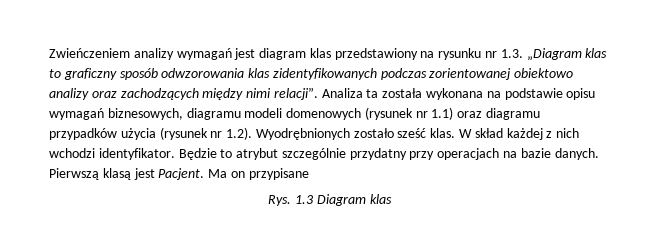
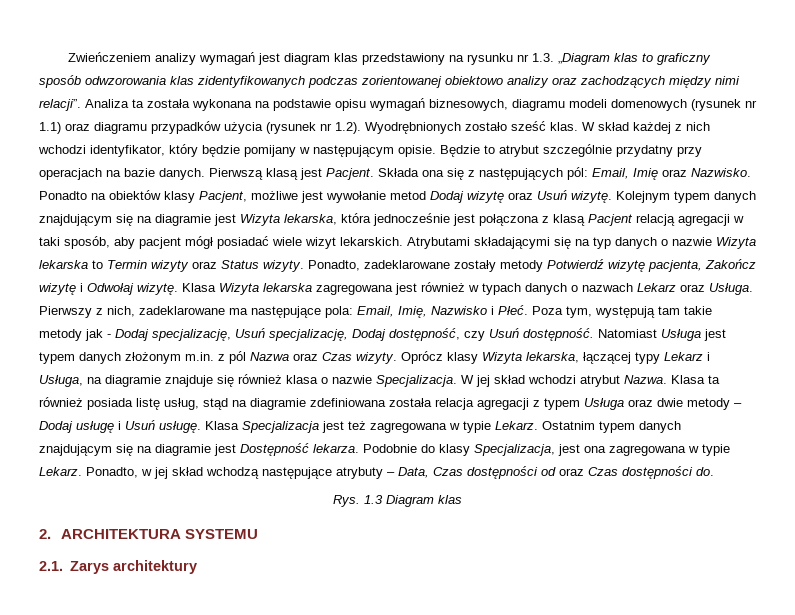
[98,148,175,160] identyfikator. -> [90,144,436,157] identyfikator, który będzie pomijany w następującym opisie.
[208,168,309,180] [268,194,392,206] Ma on przypisane // Rys. 1.3 Diagram klas -> [378,167,751,180] [39,190,756,203] [39,213,744,226] [39,236,756,249] [39,259,756,272] [39,282,753,295] [39,305,712,318] [39,328,726,341] [39,351,710,364] [39,374,720,387] [39,397,742,410] [39,420,681,433] [39,443,730,456] [39,466,714,479] [333,495,462,507] [39,529,259,539] [39,560,197,574] Składa ona się z następujących pól: Email, Imię oraz Nazwisko. Ponadto na obiektów klasy Pacjent, możliwe jest wywołanie metod Dodaj wizytę oraz Usuń wizytę. Kolejnym typem danych znajdującym się na diagramie jest Wizyta lekarska, która jednocześnie jest połączona z klasą Pacjent relacją agregacji w taki sposób, aby pacjent mógł posiadać wiele wizyt lekarskich. Atrybutami składającymi się na typ danych o nazwie Wizyta lekarska to Termin wizyty oraz Status wizyty. Ponadto, zadeklarowane zostały metody Potwierdź wizytę pacjenta, Zakończ wizytę i Odwołaj wizytę. Klasa Wizyta lekarska zagregowana jest również w typach danych o nazwach Lekarz oraz Usługa. Pierwszy z nich, zadeklarowane ma następujące pola: Email, Imię, Nazwisko i Płeć. Poza tym, występują tam takie metody jak - Dodaj specjalizację, Usuń specjalizację, Dodaj dostępność, czy Usuń dostępność. Natomiast Usługa jest typem danych złożonym m.in. z pól Nazwa oraz Czas wizyty. Oprócz klasy Wizyta lekarska, łączącej typy Lekarz i Usługa, na diagramie znajduje się również klasa o nazwie Specjalizacja. W jej skład wchodzi atrybut Nazwa. Klasa ta również posiada listę usług, stąd na diagramie zdefiniowana została relacja agregacji z typem Usługa oraz dwie metody – Dodaj usługę i Usuń usługę. Klasa Specjalizacja jest też zagregowana w typie Lekarz. Ostatnim typem danych znajdującym się na diagramie jest Dostępność lekarza. Podobnie do klasy Specjalizacja, jest ona zagregowana w typie Lekarz. Ponadto, w jej skład wchodzą następujące atrybuty – Data, Czas dostępności od oraz Czas dostępności do. // Rys. 1.3 Diagram klas // 2. ARCHITEKTURA SYSTEMU // 2.1. Zarys architektury

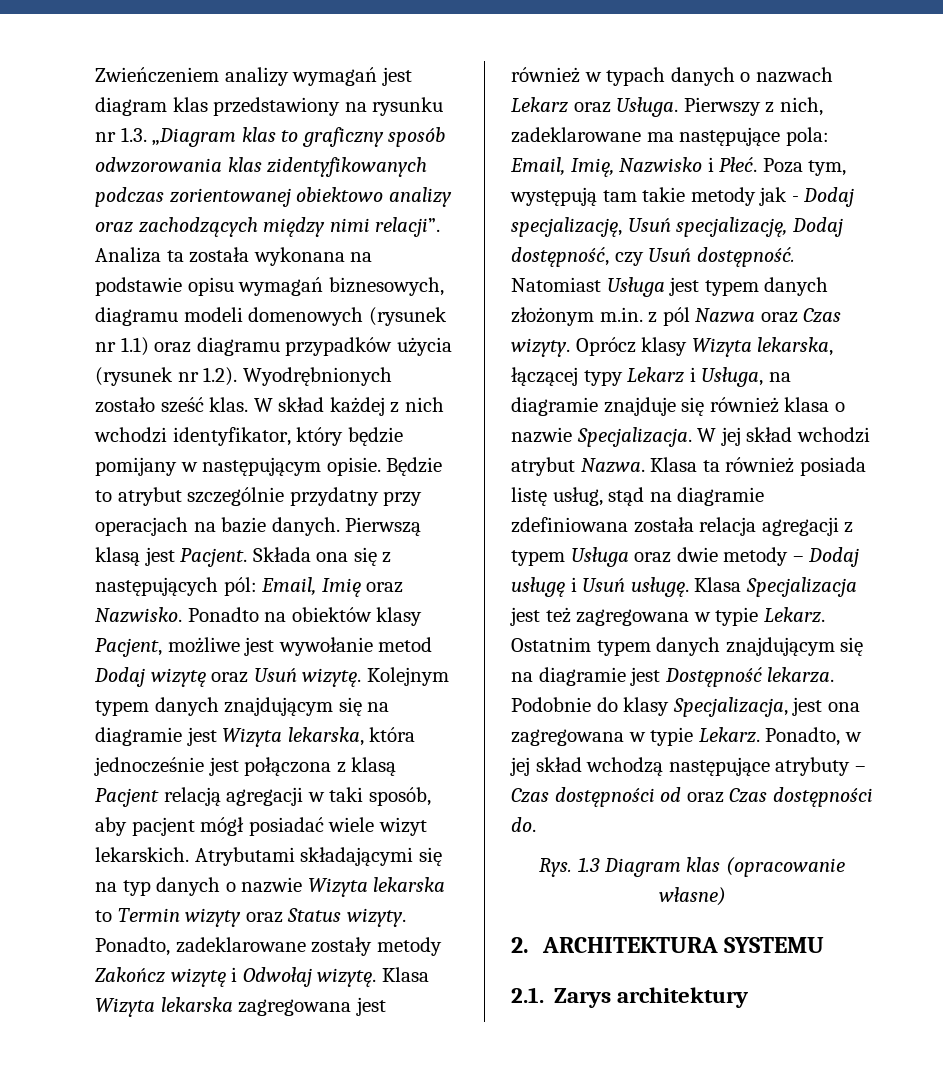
[547,259,702,272] Potwierdź wizytę pacjenta, -> (442, 946) none
[398,467,429,478] Data, -> (866, 769) none
(462, 499) none -> [725,857,845,877] [658,887,726,906] (opracowanie własne)

